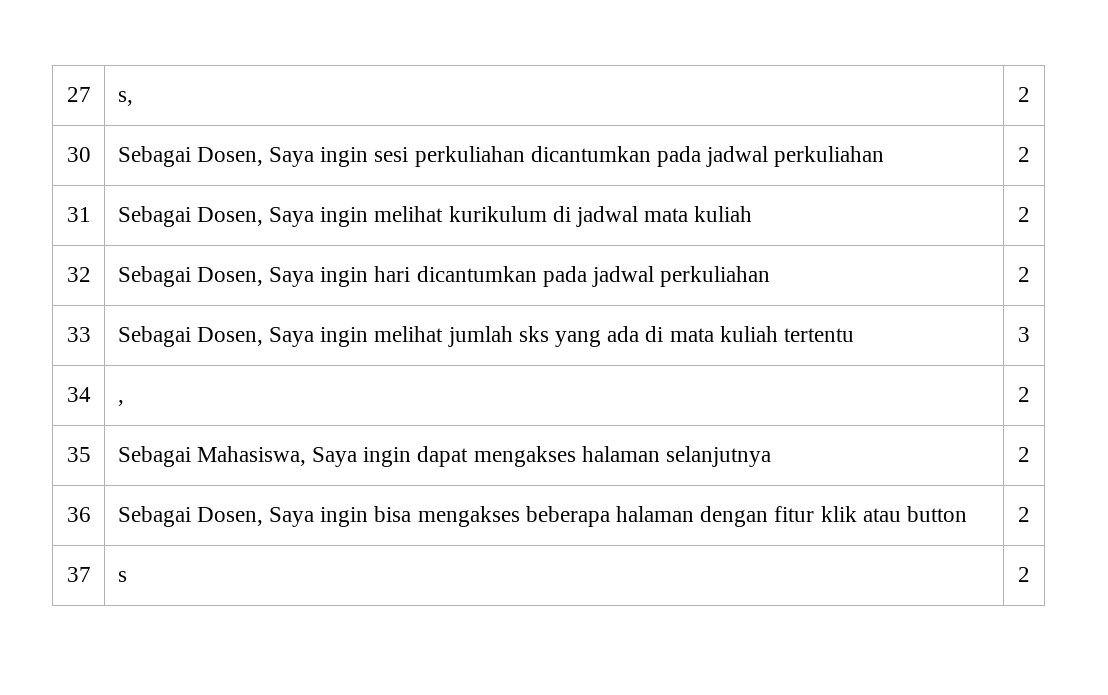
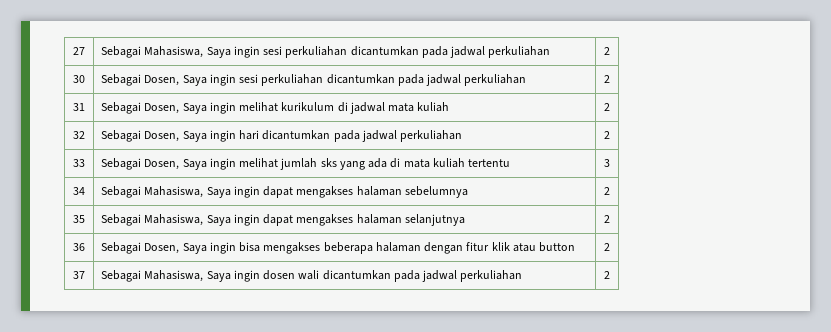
[117,91,133,106] s, -> [101,46,551,58] Sebagai Mahasiswa, Saya ingin sesi perkuliahan dicantumkan pada jadwal perkuliahan
[117,400,124,406] , -> [101,186,468,198] Sebagai Mahasiswa, Saya ingin dapat mengakses halaman sebelumnya
[117,571,127,582] s -> [101,270,523,282] Sebagai Mahasiswa, Saya ingin dosen wali dicantumkan pada jadwal perkuliahan

